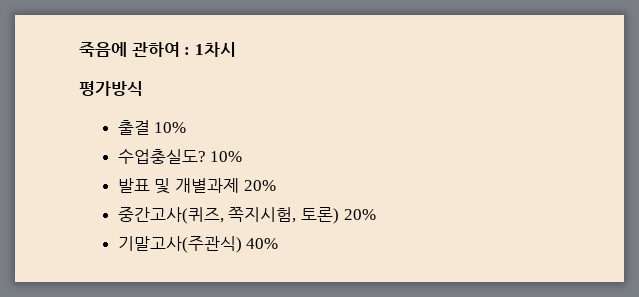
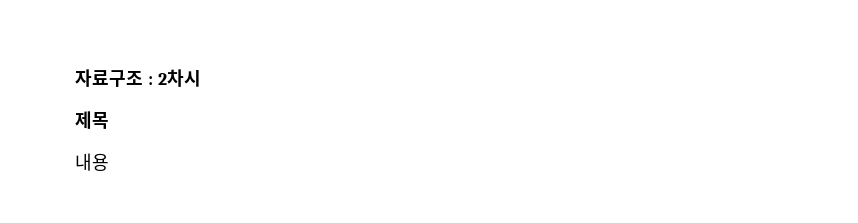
[79,42,236,57] [79,81,143,96] [117,120,187,135] [117,149,243,164] [117,178,276,194] [117,207,376,224] [117,236,279,253] 죽음에 관하여 : 1차시 // 평가방식 // 출결 10% // 수업충실도? 10% // 발표 및 개별과제 20% // 중간고사(퀴즈, 쪽지시험, 토론) 20% // 기말고사(주관식) 40% -> [75,69,201,87] [75,111,109,129] [75,153,109,171] 자료구조 : 2차시 // 제목 // 내용

